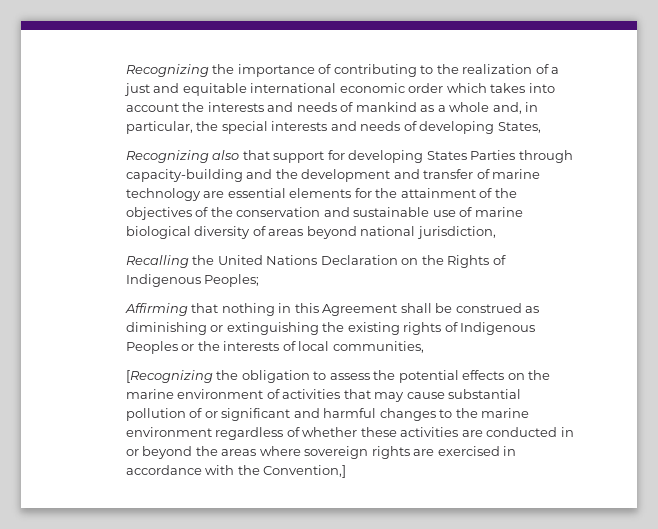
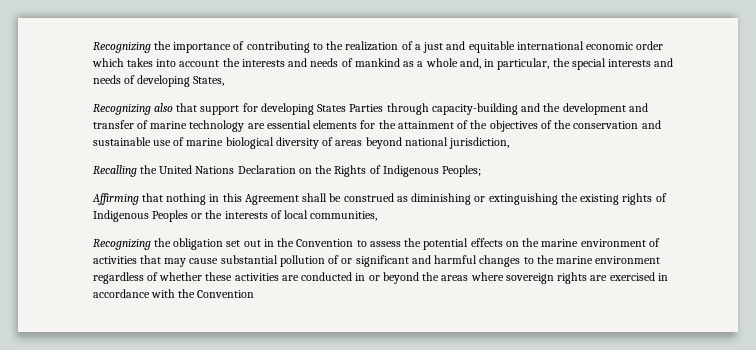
[125,370,213,383] [Recognizing -> [92,239,151,250] Recognizing
(310, 376) none -> [226,238,354,247] set out in the Convention
[263,465,347,478] Convention,] -> [197,290,255,298] Convention

